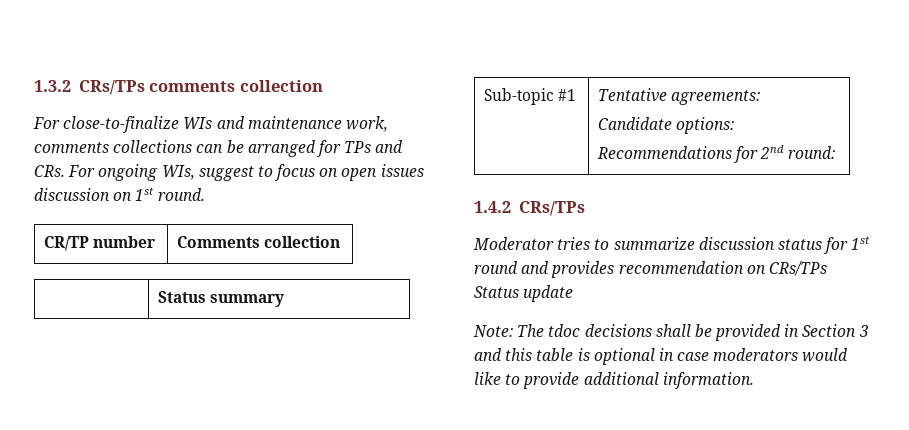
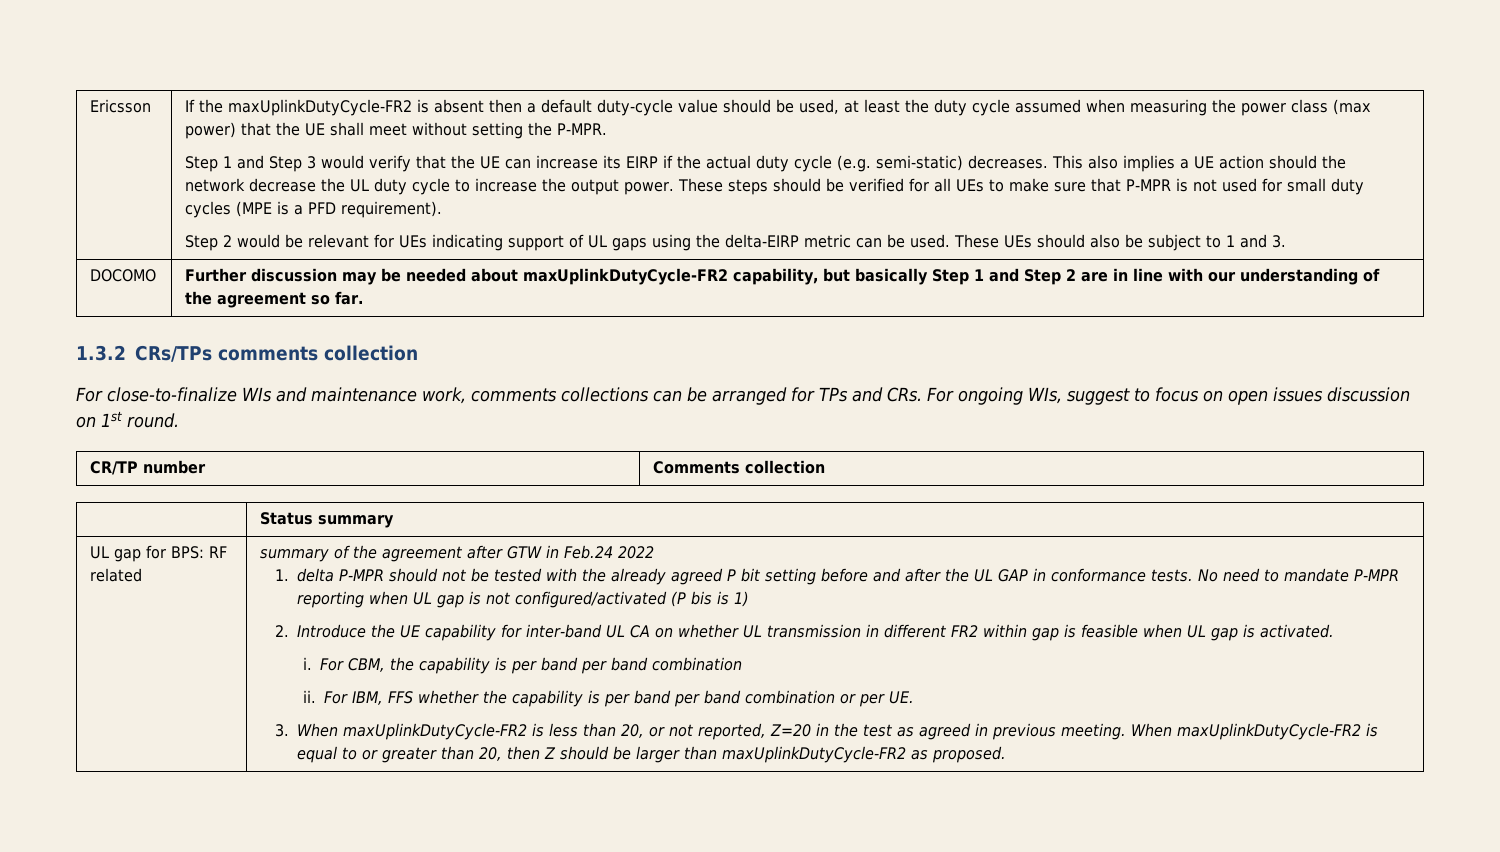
(34, 86) none -> [90,99,152,113] [185,99,1372,116] [185,122,608,139] [185,155,1347,172] [185,178,1365,195] [185,201,443,218] [185,234,1287,251] [90,269,157,282] [185,268,1381,285] [185,291,364,308] Ericsson | If the maxUplinkDutyCycle-FR2 is absent then a default duty-cycle value should be used, at least the duty cycle assumed when measuring the power class (max power) that the UE shall meet without setting the P-MPR. // Step 1 and Step 3 would verify that the UE can increase its EIRP if the actual duty cycle (e.g. semi-static) decreases. This also implies a UE action should the network decrease the UL duty cycle to increase the output power. These steps should be verified for all UEs to make sure that P-MPR is not used for small duty cycles (MPE is a PFD requirement). // Step 2 would be relevant for UEs indicating support of UL gaps using the delta-EIRP metric can be used. These UEs should also be subject to 1 and 3. // DOCOMO | Further discussion may be needed about maxUplinkDutyCycle-FR2 capability, but basically Step 1 and Step 2 are in line with our understanding of the agreement so far. //
[484,88,577,105] [598,88,761,105] [598,117,735,134] [597,145,835,163] [474,201,585,216] [473,236,871,254] [474,261,827,278] [474,285,574,302] [473,324,869,341] [474,348,849,365] [474,372,754,389] Sub-topic #1 | Tentative agreements: // Candidate options: // Recommendations for 2nd round: // 1.4.2 CRs/TPs // Moderator tries to summarize discussion status for 1st round and provides recommendation on CRs/TPs Status update // Note: The tdoc decisions shall be provided in Section 3 and this table is optional in case moderators would like to provide additional information. -> [90,545,228,562] [90,568,143,582] [260,545,655,562] [274,568,1399,585] [296,591,749,608] [274,624,1334,641] [303,657,743,674] [303,690,915,707] [274,723,1378,740] [296,746,1006,763] UL gap for BPS: RF related | summary of the agreement after GTW in Feb.24 2022 // 1. delta P-MPR should not be tested with the already agreed P bit setting before and after the UL GAP in conformance tests. No need to mandate P-MPR reporting when UL gap is not configured/activated (P bis is 1) // 2. Introduce the UE capability for inter-band UL CA on whether UL transmission in different FR2 within gap is feasible when UL gap is activated. // i. For CBM, the capability is per band per band combination // ii. For IBM, FFS whether the capability is per band per band combination or per UE. // 3. When maxUplinkDutyCycle-FR2 is less than 20, or not reported, Z=20 in the test as agreed in previous meeting. When maxUplinkDutyCycle-FR2 is equal to or greater than 20, then Z should be larger than maxUplinkDutyCycle-FR2 as proposed.

